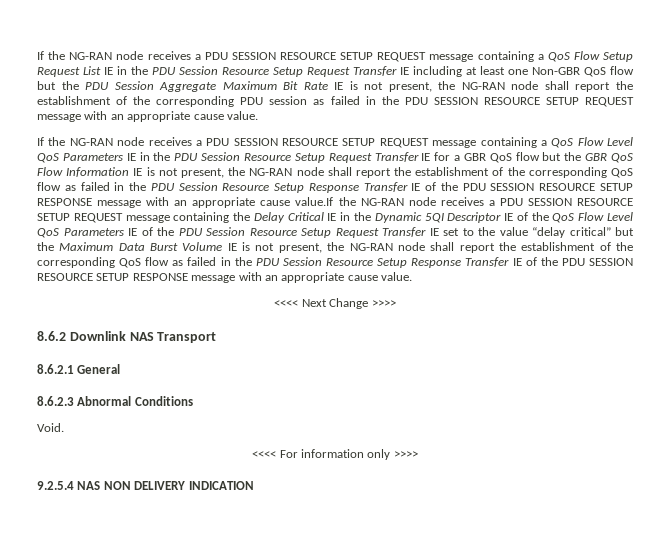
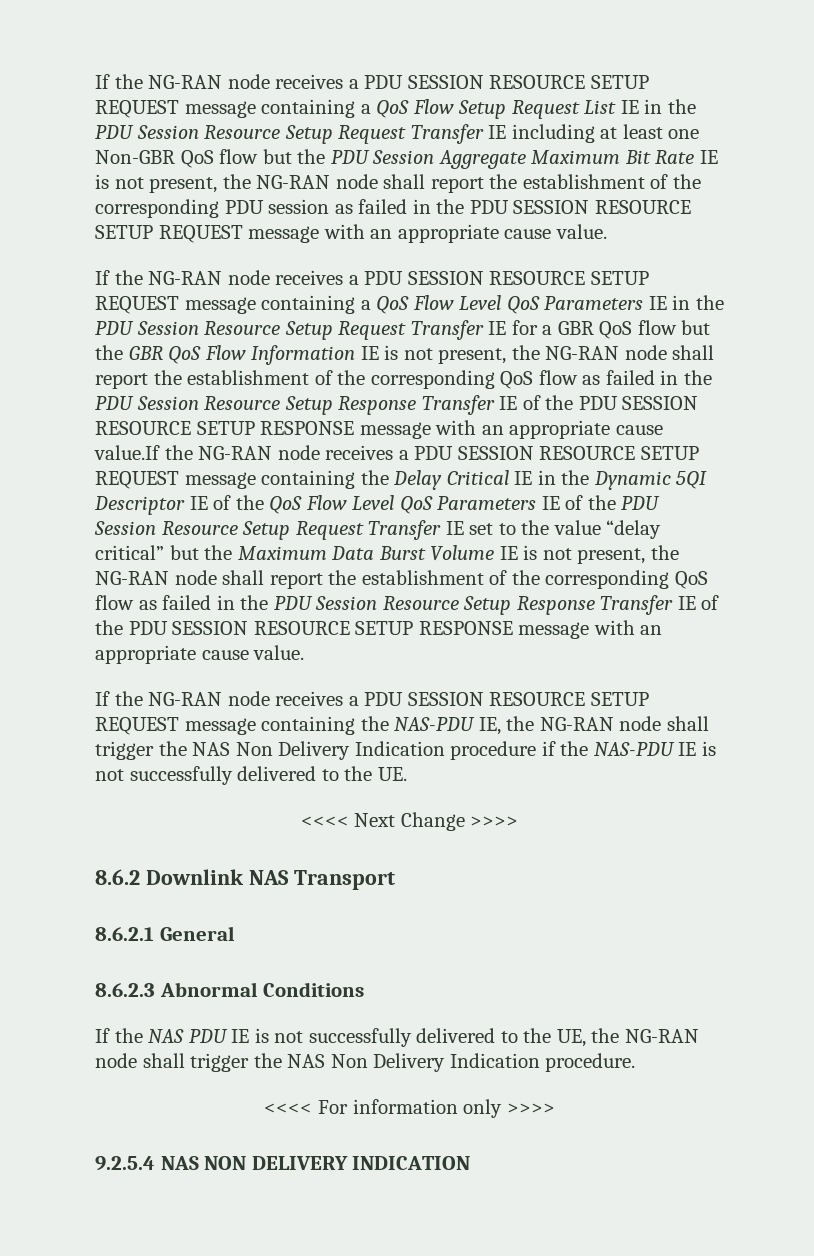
(412, 276) none -> [95,691,649,706] [95,716,709,735] [95,741,716,760] [95,766,407,785] // If the NG-RAN node receives a PDU SESSION RESOURCE SETUP REQUEST message containing the NAS-PDU IE, the NG-RAN node shall trigger the NAS Non Delivery Indication procedure if the NAS-PDU IE is not successfully delivered to the UE.
[37,423,64,432] Void. -> [95,1028,699,1047] [95,1053,636,1072] If the NAS PDU IE is not successfully delivered to the UE, the NG-RAN node shall trigger the NAS Non Delivery Indication procedure.

